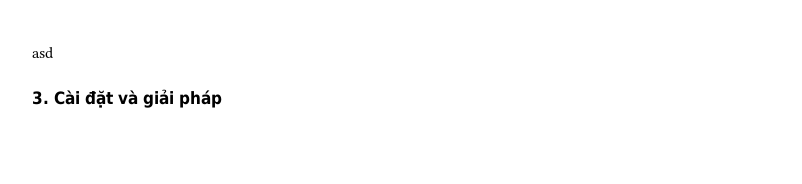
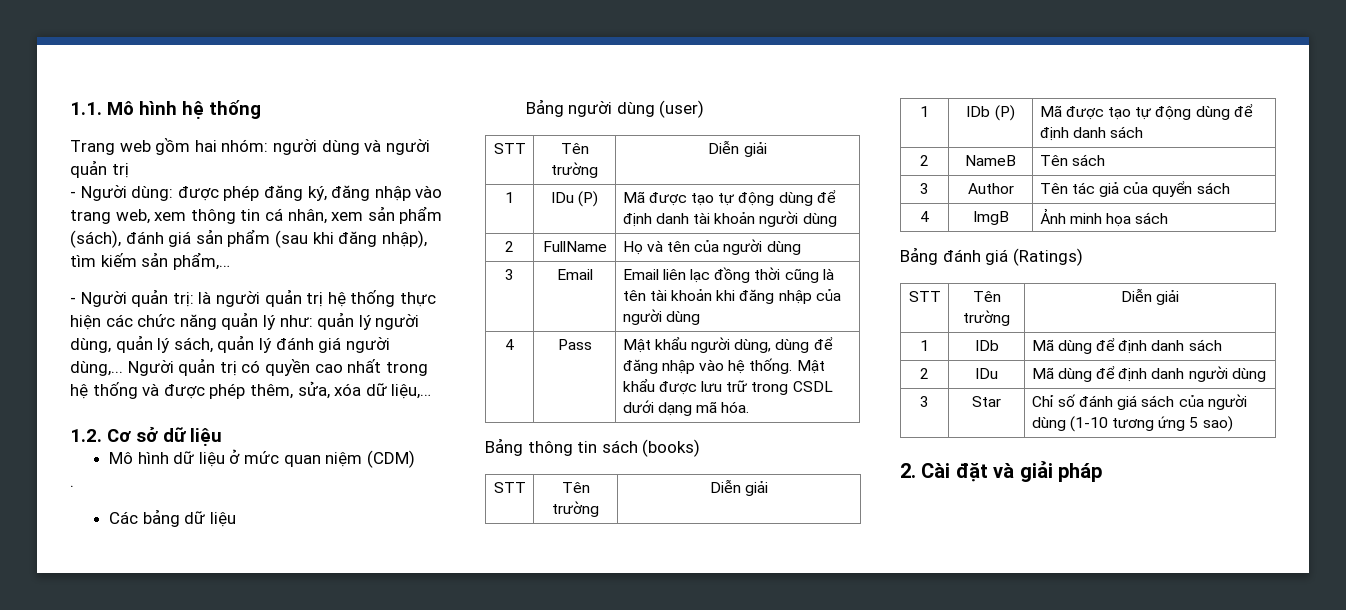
[32,47,54,59] [32,91,49,105] asd // 3. -> [70,100,261,119] [70,138,430,155] [70,160,129,178] [70,185,443,201] [70,206,443,224] [70,229,427,248] [70,252,230,270] [70,289,436,307] [70,312,420,330] [70,335,390,353] [70,358,428,376] [70,381,432,399] [70,426,222,446] [109,449,415,468] [70,485,74,487] [109,509,236,527] [525,99,705,118] [493,143,526,154] [560,143,589,154] [551,162,598,178] [708,140,767,157] [505,192,514,203] [550,191,599,207] [622,190,836,206] [622,211,837,227] [505,241,514,252] [542,241,607,252] [622,239,801,255] [505,269,514,280] [556,269,593,280] [622,267,834,283] [622,289,841,304] [622,309,700,325] [505,339,514,350] [557,339,592,350] [622,337,833,353] [622,358,825,374] [622,379,833,395] [622,400,750,416] [485,438,701,457] [493,482,526,493] [561,482,590,493] [552,501,599,517] [709,479,769,496] [920,106,929,117] [966,105,1015,121] [1039,104,1253,120] [1039,126,1144,141] [920,155,929,166] [965,155,1016,166] [1039,154,1105,166] [920,183,929,194] [967,183,1014,194] [1039,181,1230,197] [920,211,929,222] [972,211,1009,225] [1039,208,1169,227] [900,247,1083,266] [908,291,941,302] [972,291,1001,302] [963,310,1010,326] [1120,288,1180,305] [920,340,929,351] [974,340,999,351] [1031,338,1222,354] [920,368,929,379] [975,368,998,379] [1031,366,1266,382] [920,396,929,407] [972,396,1001,407] [1031,394,1247,410] [1031,416,1233,432] [900,463,916,478] 1.1. Mô hình hệ thống // Trang web gồm hai nhóm: người dùng và người quản trị // - Người dùng: được phép đăng ký, đăng nhập vào trang web, xem thông tin cá nhân, xem sản phẩm (sách), đánh giá sản phẩm (sau khi đăng nhập), tìm kiếm sản phẩm,… // - Người quản trị: là người quản trị hệ thống thực hiện các chức năng quản lý như: quản lý người dùng, quản lý sách, quản lý đánh giá người dùng,... Người quản trị có quyền cao nhất trong hệ thống và được phép thêm, sửa, xóa dữ liệu,… // 1.2. Cơ sở dữ liệu // Mô hình dữ liệu ở mức quan niệm (CDM) // . // Các bảng dữ liệu // Bảng người dùng (user) // STT | Tên trường | Diễn giải // 1 | IDu (P) | Mã được tạo tự động dùng để định danh tài khoản người dùng // 2 | FullName | Họ và tên của người dùng // 3 | Email | Email liên lạc đồng thời cũng là tên tài khoản khi đăng nhập của người dùng // 4 | Pass | Mật khẩu người dùng, dùng để đăng nhập vào hệ thống. Mật khẩu được lưu trữ trong CSDL dưới dạng mã hóa. // Bảng thông tin sách (books) // STT | Tên trường | Diễn giải // 1 | IDb (P) | Mã được tạo tự động dùng để định danh sách // 2 | NameB | Tên sách // 3 | Author | Tên tác giả của quyển sách // 4 | ImgB | Ảnh minh họa sách // Bảng đánh giá (Ratings) // STT | Tên trường | Diễn giải // 1 | IDb | Mã dùng để định danh sách // 2 | IDu | Mã dùng để định danh người dùng // 3 | Star | Chỉ số đánh giá sách của người dùng (1-10 tương ứng 5 sao) // 2.

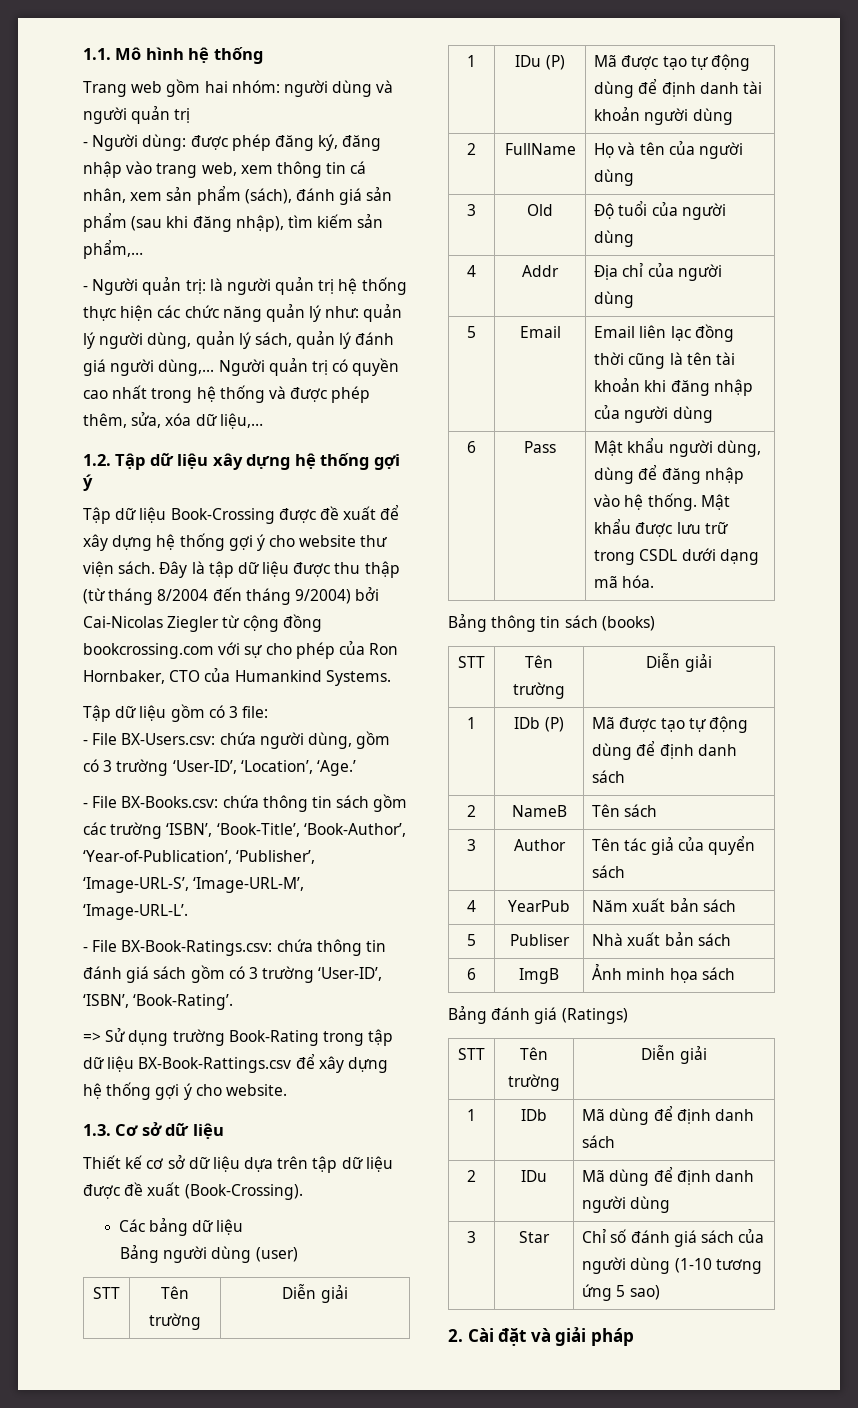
[107,426,222,446] [109,449,415,468] [70,485,74,487] Cơ sở dữ liệu // Mô hình dữ liệu ở mức quan niệm (CDM) // . -> [115,453,400,470] [83,474,93,491] [83,505,400,524] [83,533,388,551] [83,561,400,578] [83,587,380,605] [83,614,322,632] [83,641,399,659] [83,668,391,686] [83,704,269,722] [83,731,391,749] [83,759,356,776] [83,794,408,812] [83,822,406,839] [83,850,316,864] [83,877,305,893] [83,904,188,920] [83,939,386,956] [83,965,383,983] [83,994,234,1010] [83,1028,394,1046] [83,1054,388,1073] [83,1082,287,1100] [83,1122,224,1139] [83,1155,393,1173] [83,1182,303,1200] Tập dữ liệu xây dựng hệ thống gợi ý // Tập dữ liệu Book-Crossing được đề xuất để xây dựng hệ thống gợi ý cho website thư viện sách. Đây là tập dữ liệu được thu thập (từ tháng 8/2004 đến tháng 9/2004) bởi Cai-Nicolas Ziegler từ cộng đồng bookcrossing.com với sự cho phép của Ron Hornbaker, CTO của Humankind Systems. // Tập dữ liệu gồm có 3 file: // - File BX-Users.csv: chứa người dùng, gồm có 3 trường ‘User-ID’, ‘Location’, ‘Age.’ // - File BX-Books.csv: chứa thông tin sách gồm các trường ‘ISBN’, ‘Book-Title’, ‘Book-Author’, ‘Year-of-Publication’, ‘Publisher’, ‘Image-URL-S’, ‘Image-URL-M’, ‘Image-URL-L’. // - File BX-Book-Ratings.csv: chứa thông tin đánh giá sách gồm có 3 trường ‘User-ID’, ‘ISBN’, ‘Book-Rating’. // => Sử dụng trường Book-Rating trong tập dữ liệu BX-Book-Rattings.csv để xây dựng hệ thống gợi ý cho website. // 1.3. Cơ sở dữ liệu // Thiết kế cơ sở dữ liệu dựa trên tập dữ liệu được đề xuất (Book-Crossing).
(514, 274) none -> [527,204,553,216] [594,201,726,220] [594,230,635,247] [467,265,476,277] [522,265,559,277] [594,263,722,281] [594,291,635,308] [467,326,476,338] | Old | Độ tuổi của người dùng // 4 | Addr | Địa chỉ của người dùng // 5
[505,339,514,350] 4 -> [467,441,476,453] 6
(929, 216) none -> [508,900,570,912] [592,898,736,912] [467,934,476,946] [509,934,570,946] [592,932,731,946] [467,968,476,980] | YearPub | Năm xuất bản sách // 5 | Publiser | Nhà xuất bản sách // 6

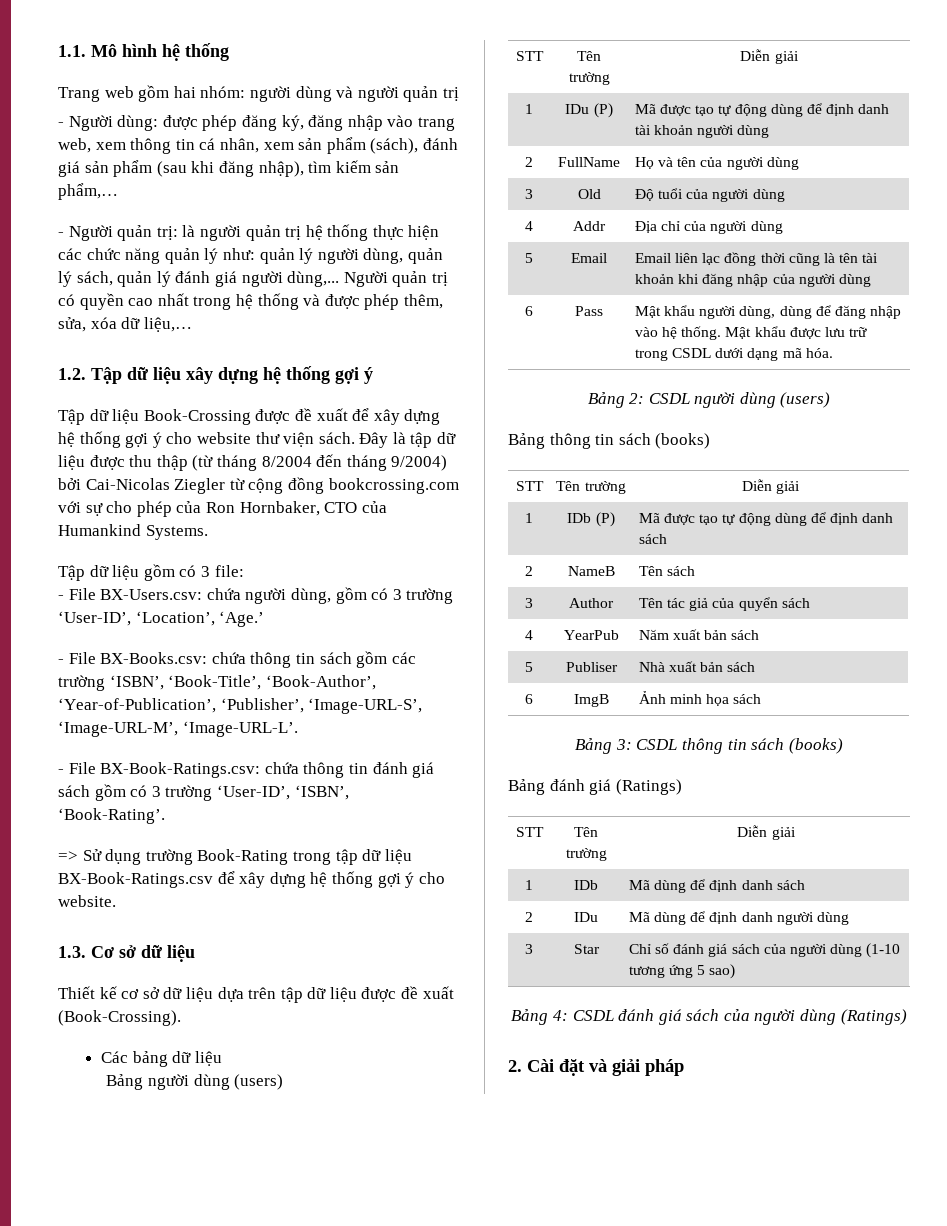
[138,1057,292,1073] BX-Book-Rattings.csv -> [58,872,213,888] BX-Book-Ratings.csv
[255,1247,298,1262] (user) -> [234,1074,284,1090] (users)
(655, 581) none -> [587,392,831,408] // Bảng 2: CSDL người dùng (users)
(735, 973) none -> [575,738,843,754] // Bảng 3: CSDL thông tin sách (books)
(660, 1292) none -> [511,1009,907,1025] // Bảng 4: CSDL đánh giá sách của người dùng (Ratings)

